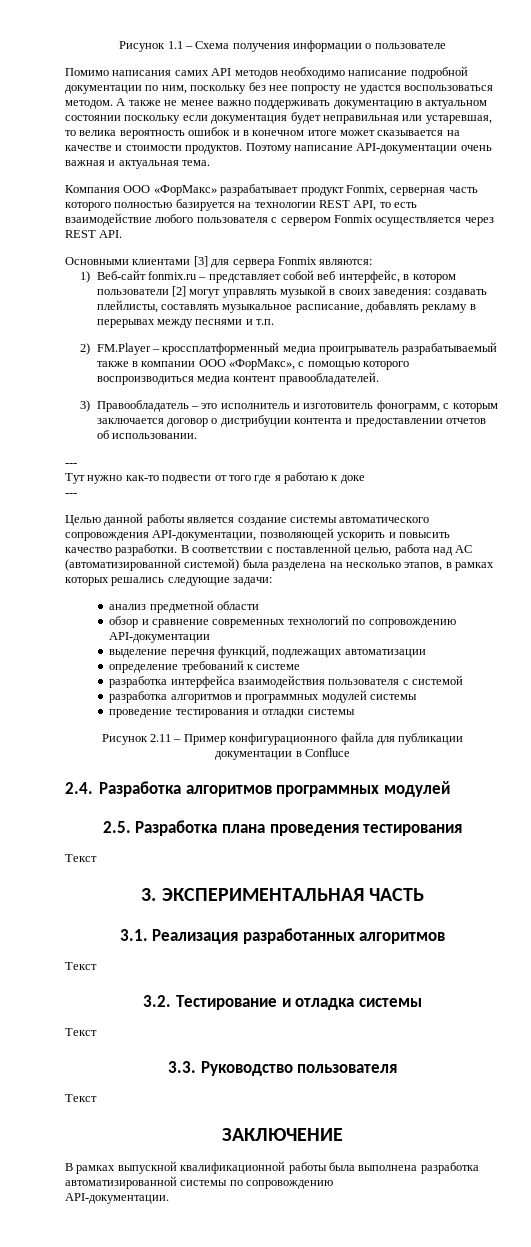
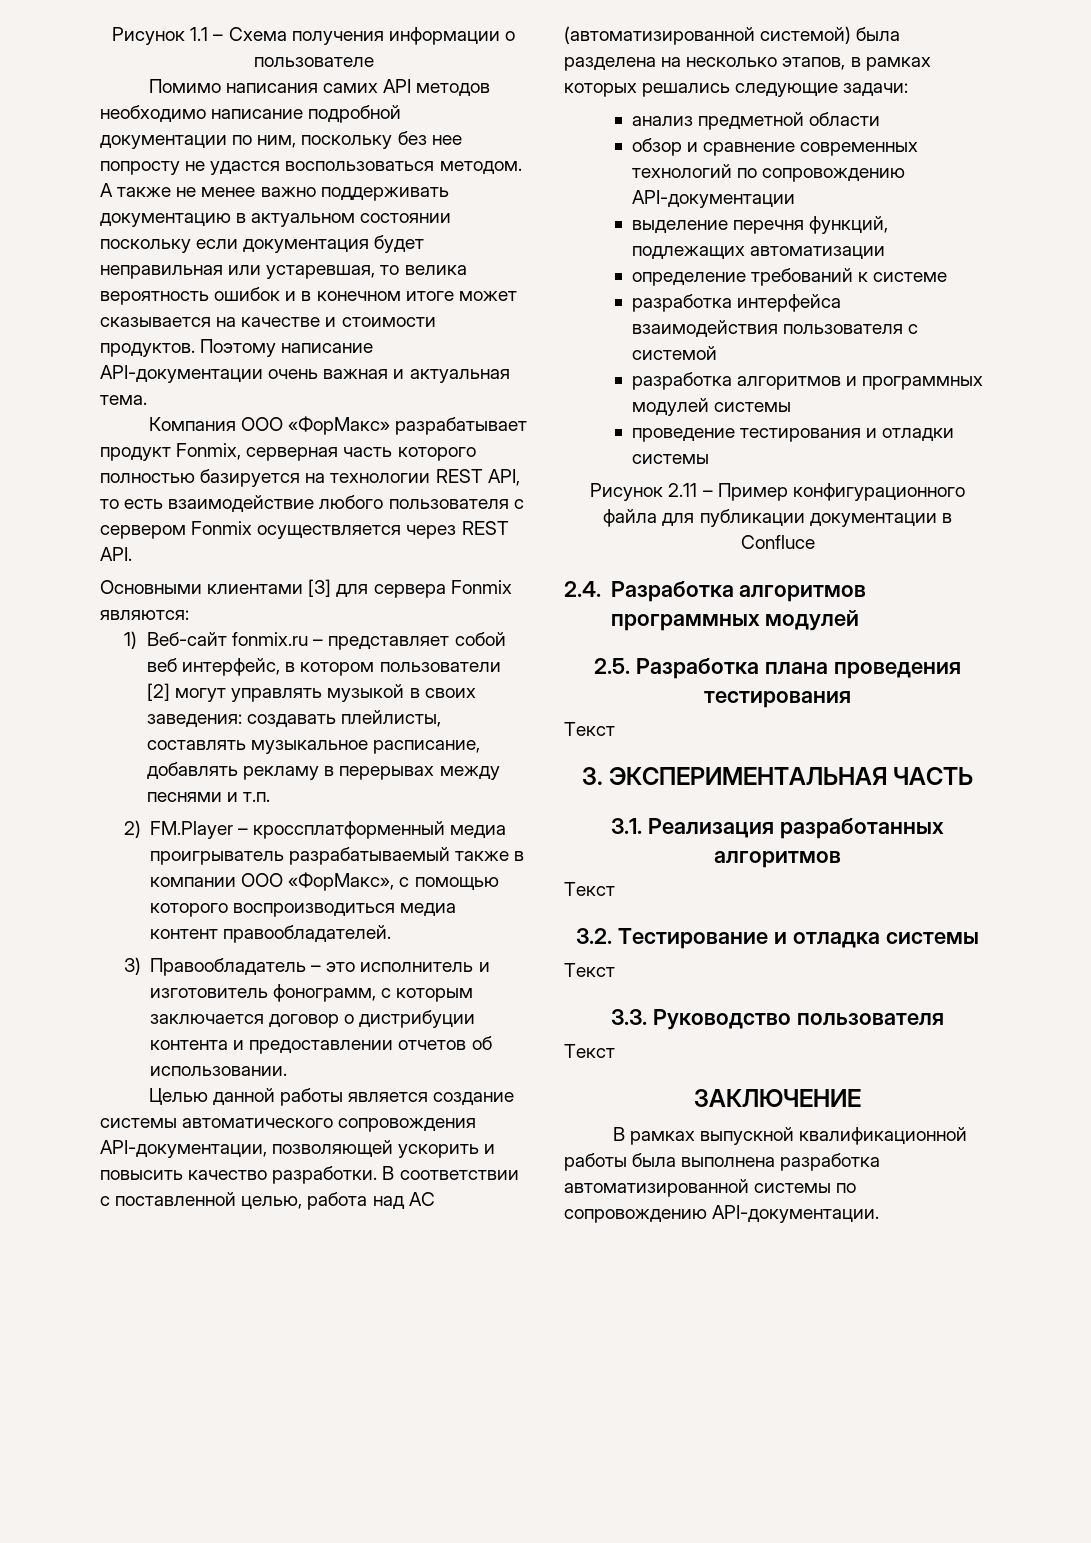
[65,463,77,466] [65,472,365,484] [65,493,77,496] // --- // Тут нужно как-то подвести от того где я работаю к доке // --- -> (288, 1071) none
(334, 1184) // -> (707, 1216) none

